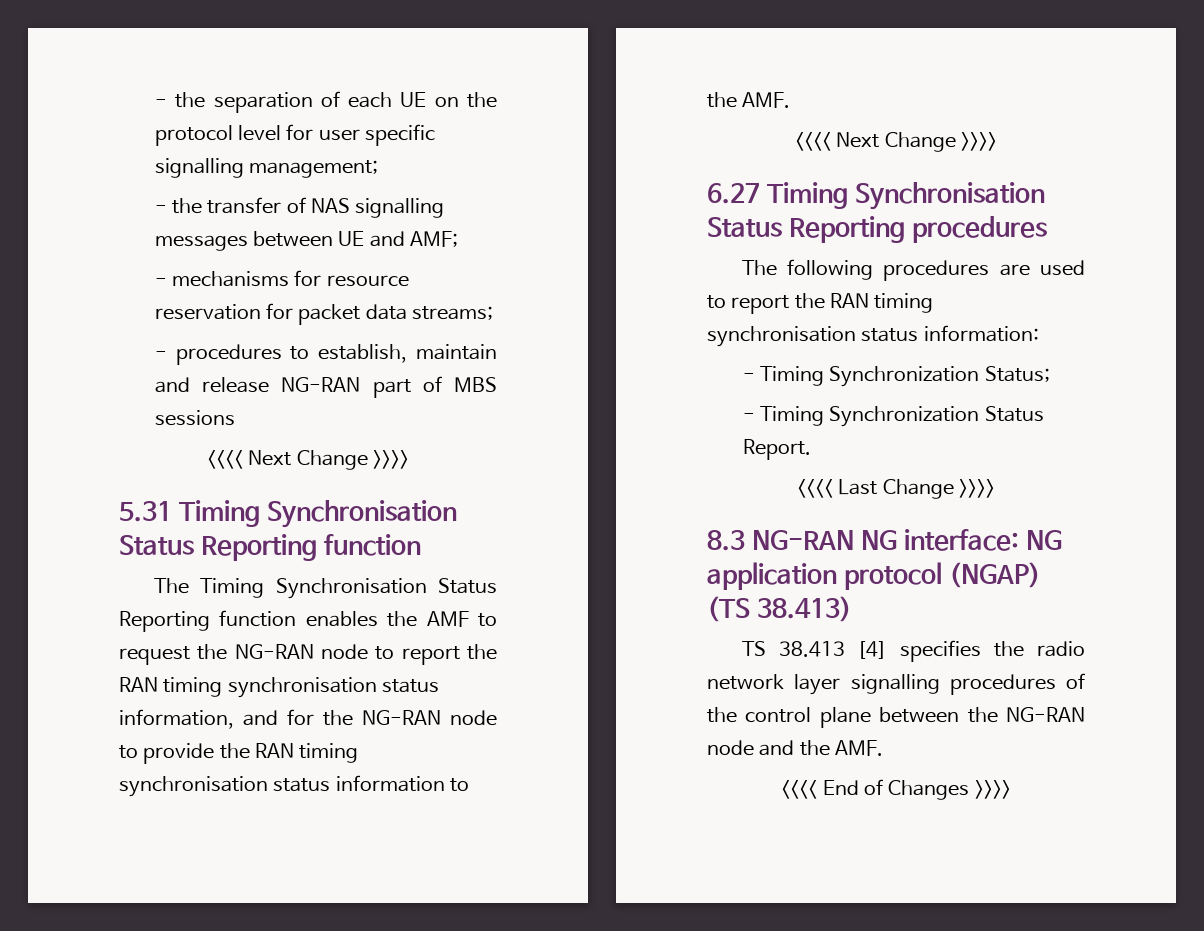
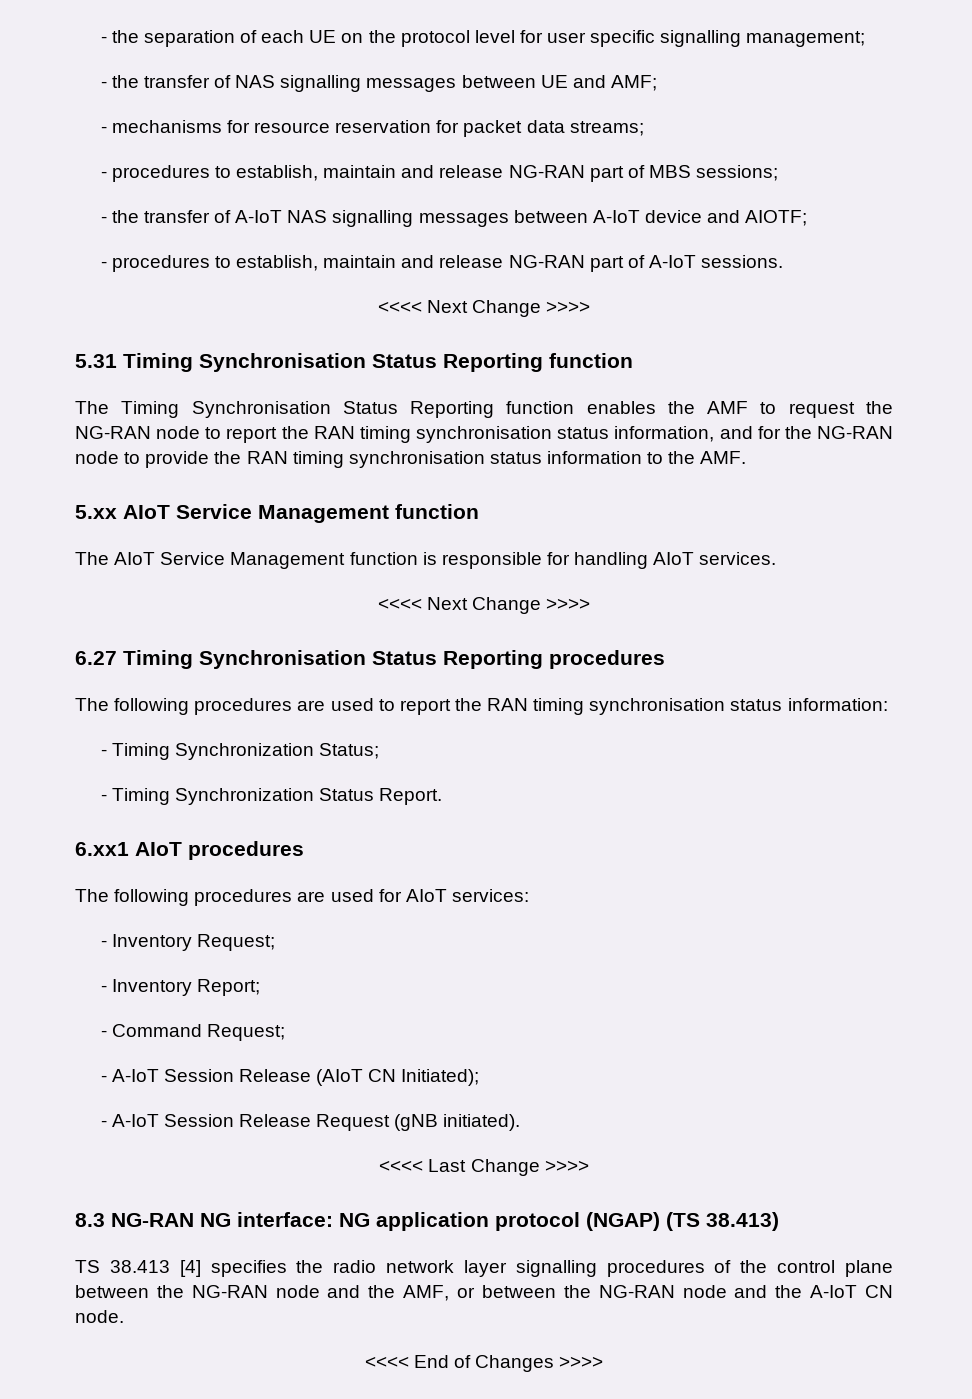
[154,410,235,426] sessions -> [696,165,779,181] [100,210,808,227] [100,255,784,272] sessions; // - the transfer of A-IoT NAS signalling messages between A-IoT device and AIOTF; // - procedures to establish, maintain and release NG-RAN part of A-IoT sessions.
(791, 100) none -> [75,504,479,523] [75,552,777,569] // 5.xx AIoT Service Management function // The AIoT Service Management function is responsible for handling AIoT services.
(811, 449) none -> [75,841,304,860] [75,889,529,906] [100,934,275,951] [100,979,260,996] [100,1024,285,1041] [100,1069,480,1086] [100,1114,521,1131] // 6.xx1 AIoT procedures // The following procedures are used for AIoT services: // - Inventory Request; // - Inventory Report; // - Command Request; // - A-IoT Session Release (AIoT CN Initiated); // - A-IoT Session Release Request (gNB initiated).
[834,740,883,756] AMF. -> [403,1285,894,1301] [75,1310,124,1323] AMF, or between the NG-RAN node and the A-IoT CN node.

